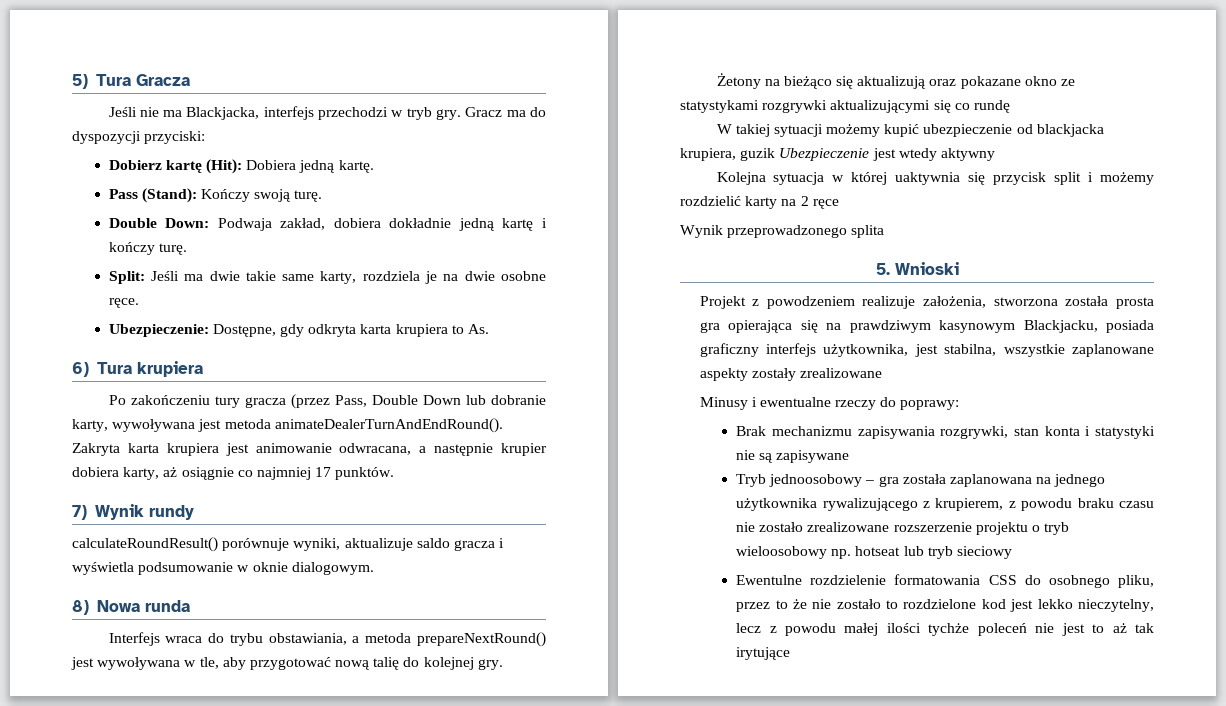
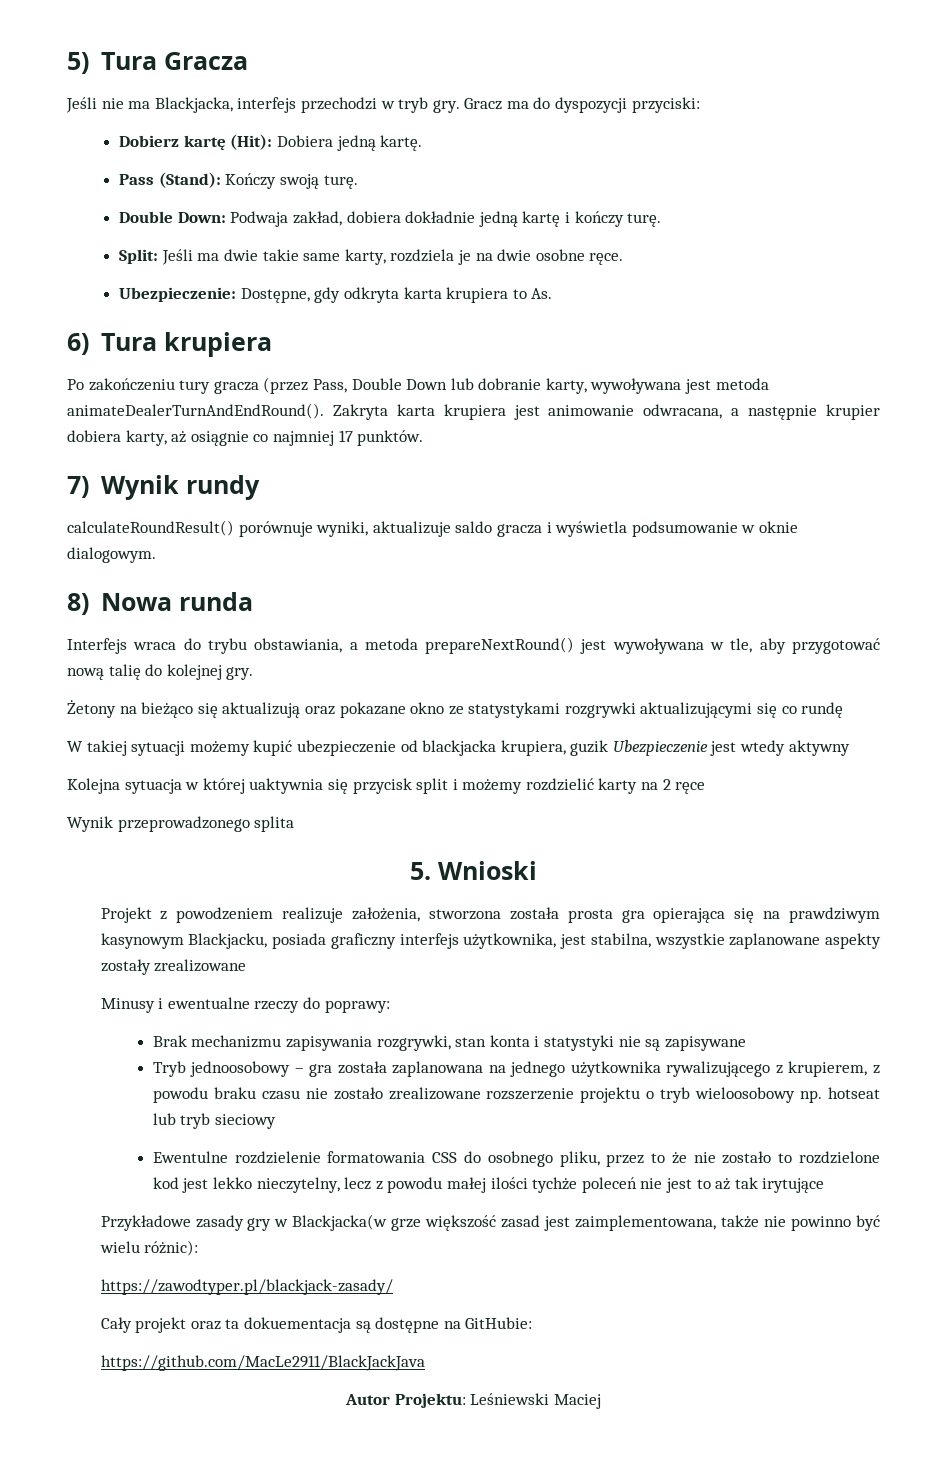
(791, 653) none -> [100,1214,880,1231] [99,1240,199,1256] [100,1279,393,1295] [100,1317,533,1333] [100,1355,425,1371] [345,1393,601,1409] // Przykładowe zasady gry w Blackjacka(w grze większość zasad jest zaimplementowana, także nie powinno być wielu różnic): // https://zawodtyper.pl/blackjack-zasady/ // Cały projekt oraz ta dokuementacja są dostępne na GitHubie: // https://github.com/MacLe2911/BlackJackJava // Autor Projektu: Leśniewski Maciej

